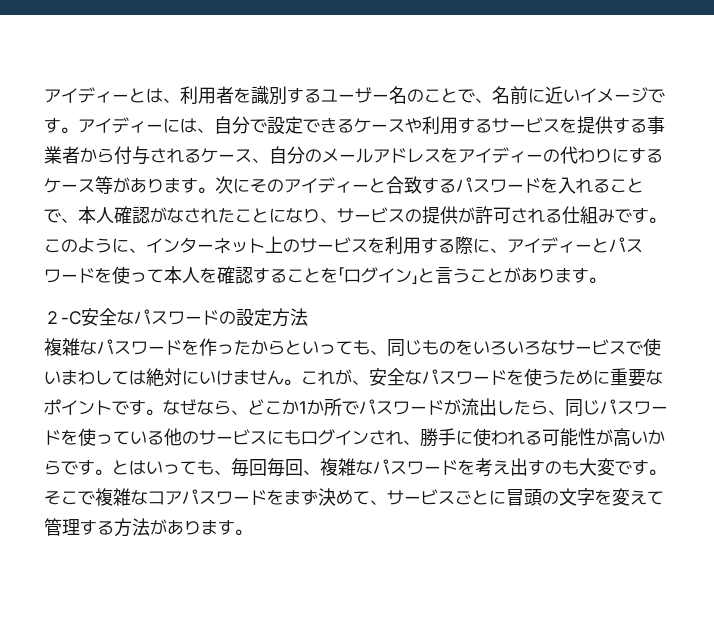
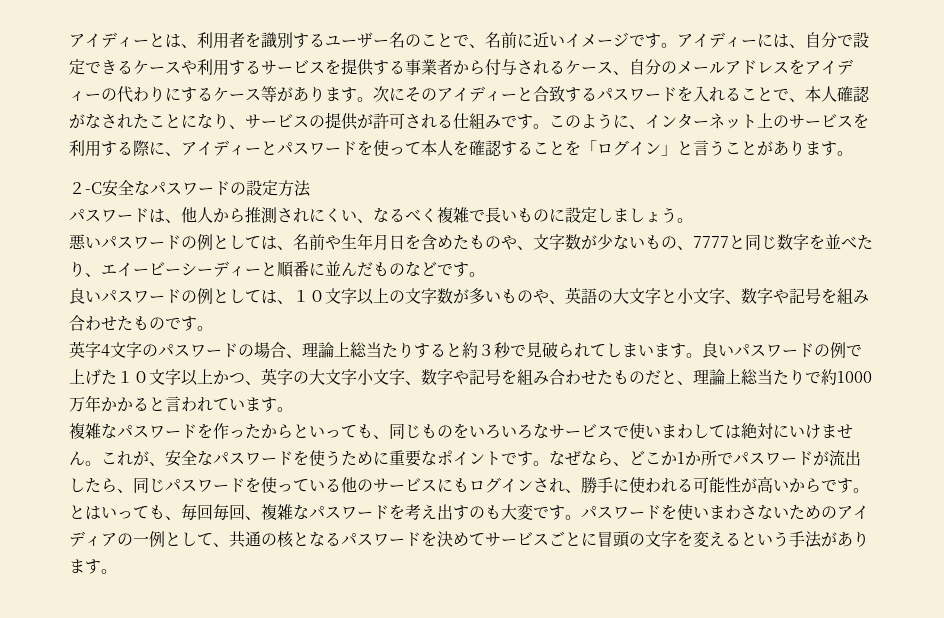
(308, 317) none -> [69,207,693,224] [69,233,873,250] [69,261,485,278] [69,287,869,305] [69,315,213,331] [69,341,862,358] [69,368,872,386] [69,395,293,412] // パスワードは、他人から推測されにくい、なるべく複雑で長いものに設定しましょう。 // 悪いパスワードの例としては、名前や生年月日を含めたものや、文字数が少ないもの、7777と同じ数字を並べたり、エイービーシーディーと順番に並んだものなどです。 // 良いパスワードの例としては、１０文字以上の文字数が多いものや、英語の大文字と小文字、数字や記号を組み合わせたものです。 // 英字4文字のパスワードの場合、理論上総当たりすると約３秒で見破られてしまいます。良いパスワードの例で上げた１０文字以上かつ、英字の大文字小文字、数字や記号を組み合わせたものだと、理論上総当たりで約1000万年かかると言われています。
[44,488,387,506] そこで複雑なコアパスワードをまず決めて、 -> [581,504,869,520] [69,531,485,548] パスワードを使いまわさないためのアイディアの一例として、共通の核となるパスワードを決めて
[647,491,664,505] [44,518,132,537] て管理する方 -> [725,531,805,547] るという手

